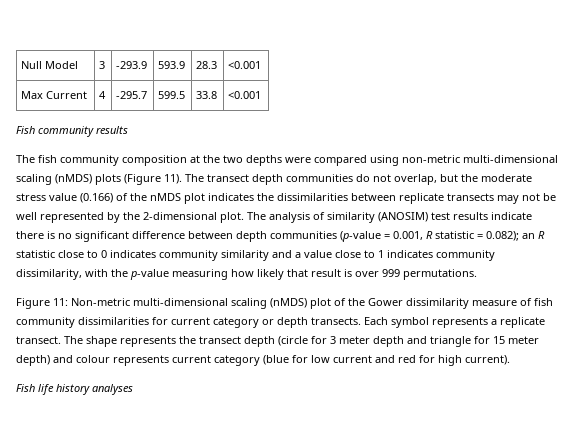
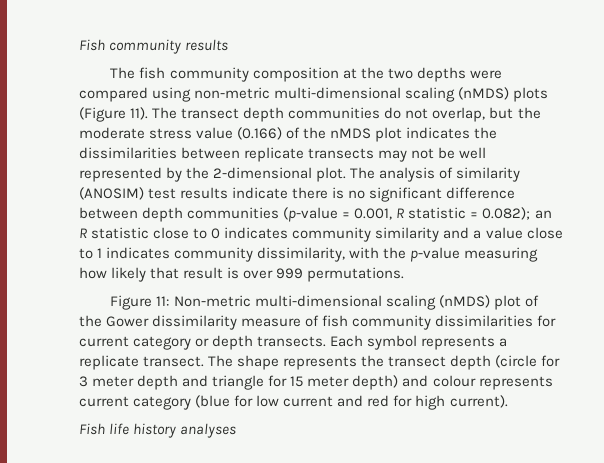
[21,61,79,69] [99,61,106,69] [116,61,148,69] [158,61,186,69] [196,61,218,69] [228,61,262,69] [21,91,88,99] [99,91,107,99] [116,91,148,99] [158,91,186,99] [196,91,218,99] [228,91,262,99] Null Model | 3 | -293.9 | 593.9 | 28.3 | <0.001 // Max Current | 4 | -295.7 | 599.5 | 33.8 | <0.001 // -> (79, 45) none

